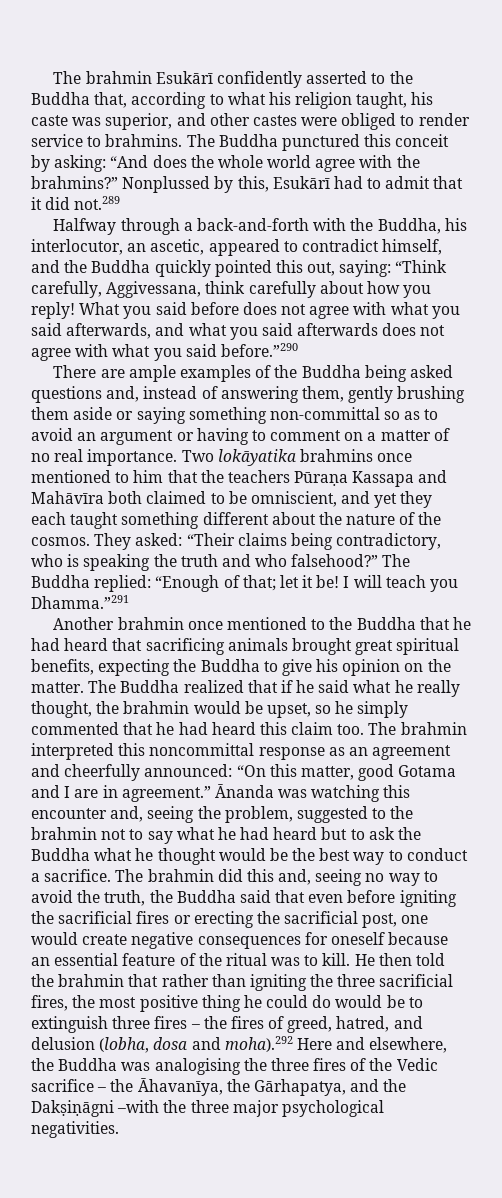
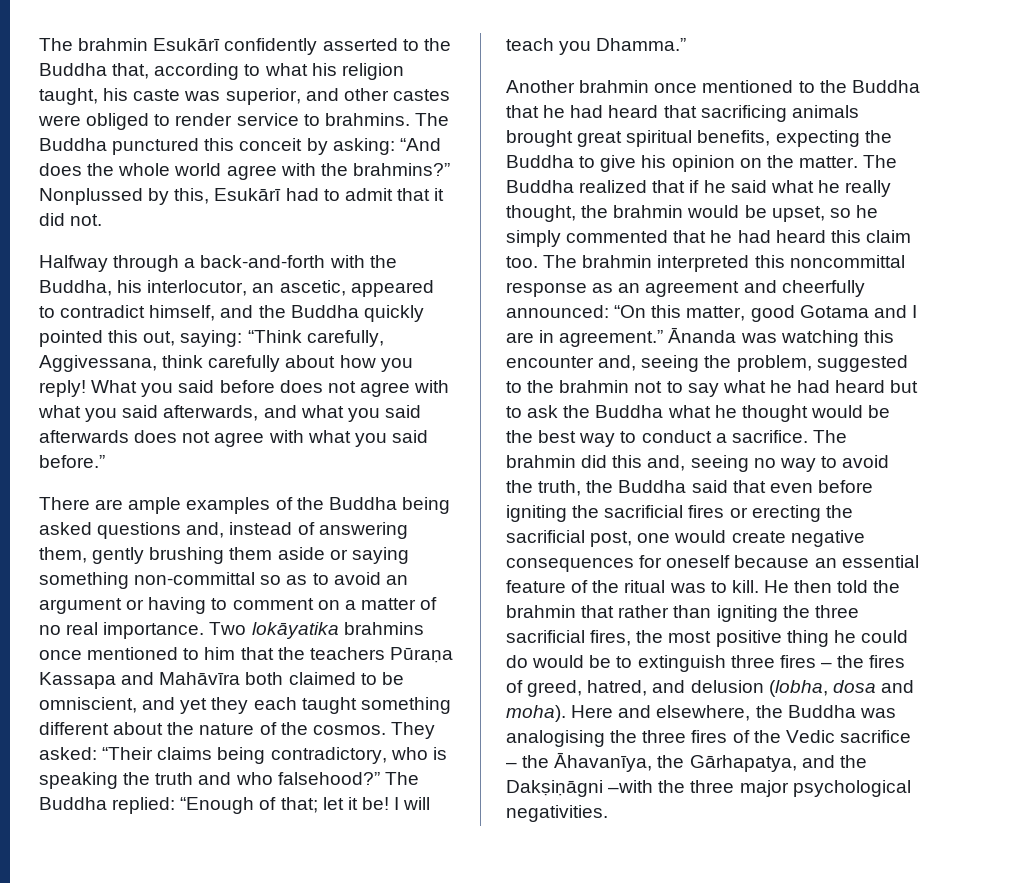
[74,196,121,210] not.289 -> [70,214,103,226] not.
[220,343,298,357] before.”290 -> [39,455,105,468] before.”
[31,595,129,609] Dhamma.”291 -> [596,38,687,51] Dhamma.”
[224,1036,293,1052] moha).292 -> [506,705,566,722] moha).

